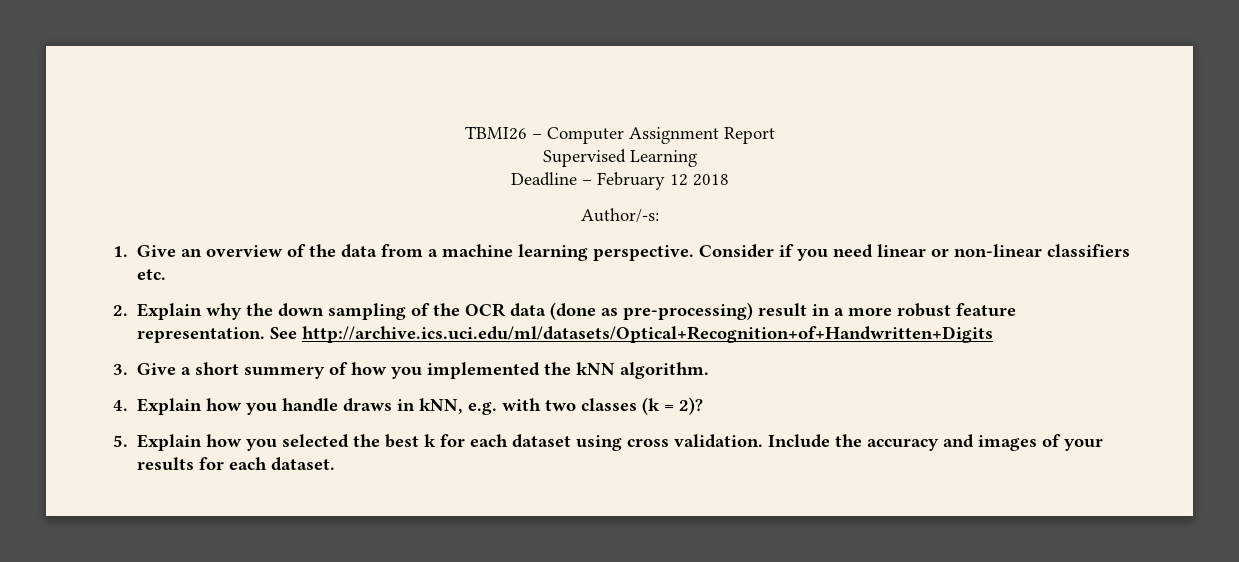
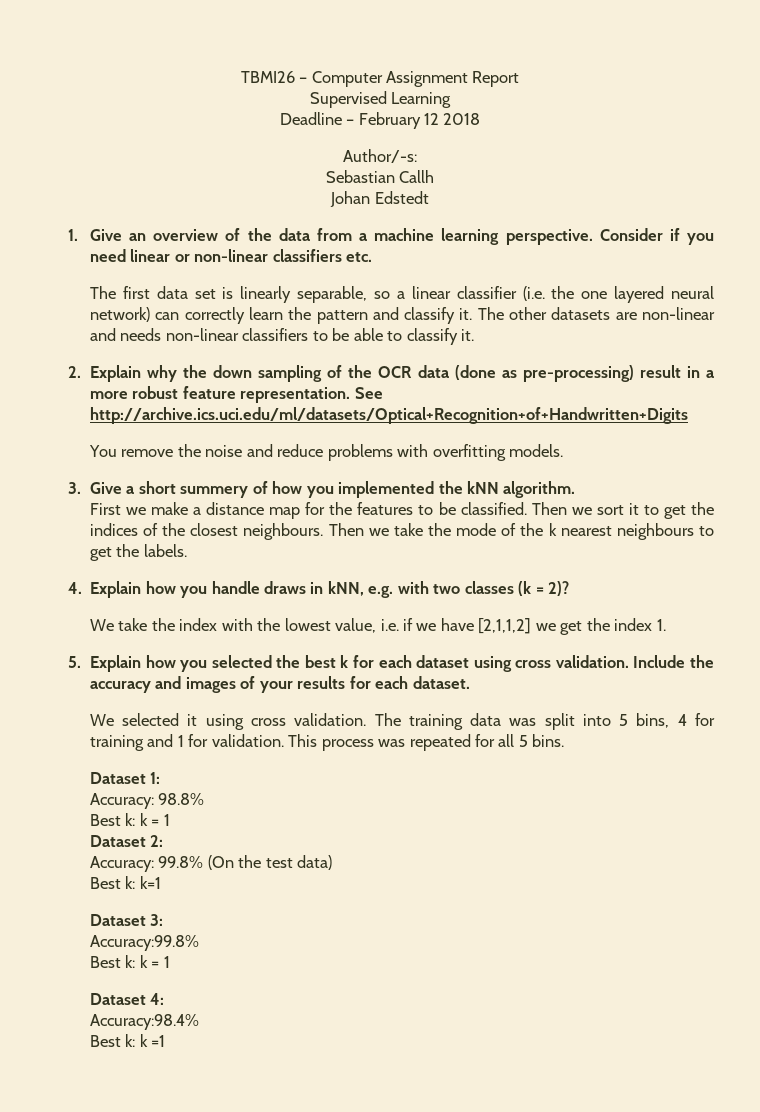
(659, 215) none -> [325,170,435,183] [330,191,429,207] // Sebastian Callh // Johan Edstedt
(166, 274) none -> [89,286,714,303] [89,307,716,324] [89,328,475,345] // The first data set is linearly separable, so a linear classifier (i.e. the one layered neural network) can correctly learn the pattern and classify it. The other datasets are non-linear and needs non-linear classifiers to be able to classify it.
(993, 334) none -> [88,444,564,461] // You remove the noise and reduce problems with overfitting models.
(709, 370) none -> [89,502,715,519] [89,523,715,540] [89,544,187,561] // First we make a distance map for the features to be classified. Then we sort it to get the indices of the closest neighbours. Then we take the mode of the k nearest neighbours to get the labels.
(703, 406) none -> [89,618,666,635] // We take the index with the lowest value, i.e. if we have [2,1,1,2] we get the index 1.
(335, 464) none -> [89,713,715,730] [89,734,565,751] [89,772,161,784] [89,793,205,809] [89,813,170,826] [89,835,164,847] [89,855,333,872] [89,876,161,889] [89,914,164,926] [89,935,199,951] [89,955,170,968] [89,993,165,1005] [89,1014,199,1030] [89,1034,166,1047] // We selected it using cross validation. The training data was split into 5 bins, 4 for training and 1 for validation. This process was repeated for all 5 bins. // Dataset 1: // Accuracy: 98.8% // Best k: k = 1 // Dataset 2: // Accuracy: 99.8% (On the test data) // Best k: k=1 // Dataset 3: // Accuracy:99.8% // Best k: k = 1 // Dataset 4: // Accuracy:98.4% // Best k: k =1

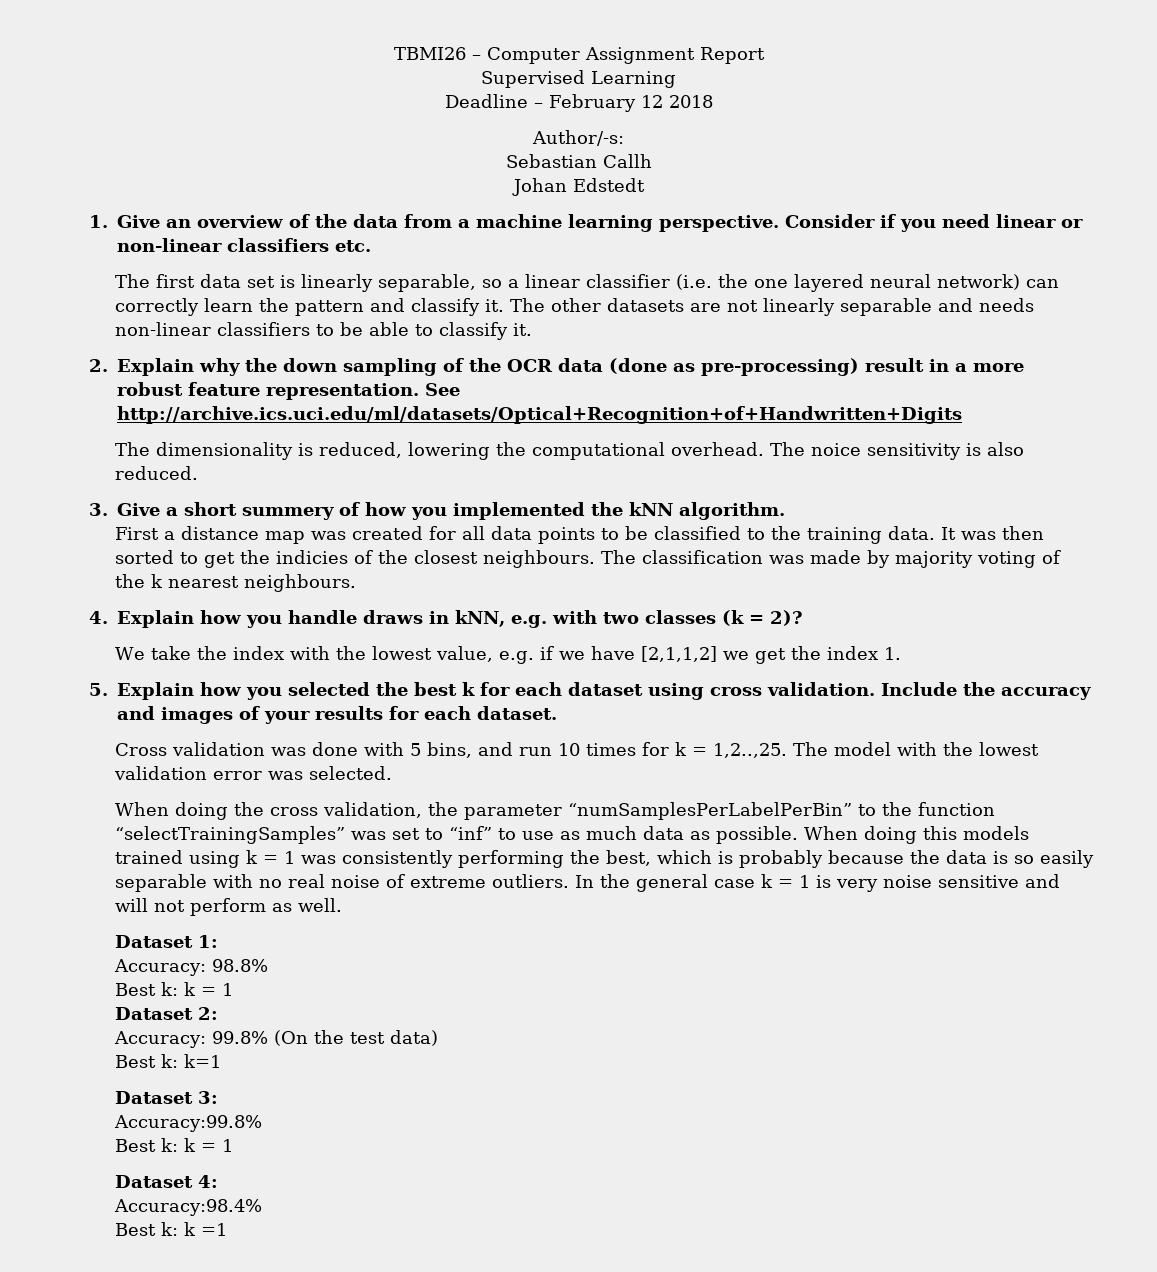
[642,307,716,320] non-linear -> [727,298,933,316] not linearly separable
[88,444,564,461] You remove the noise and reduce problems with overfitting models. -> [115,442,1025,460] [115,466,199,480] The dimensionality is reduced, lowering the computational overhead. The noice sensitivity is also reduced.
[125,502,189,515] we make -> (160, 533) none
[305,502,715,519] [89,523,138,536] for the features to be classified. Then we sort it to get the indices -> [311,526,1045,544] [115,550,349,568] was created for all data points to be classified to the training data. It was then sorted to get the indicies
[328,523,715,540] [89,544,187,561] Then we take the mode of the k nearest neighbours to get the labels. -> [601,550,1062,568] [115,574,357,592] The classification was made by majority voting of the k nearest neighbours.
[380,619,399,631] i.e. -> [499,651,535,664] e.g.
[89,713,715,730] [89,734,565,751] We selected it using cross validation. The training data was split into 5 bins, 4 for training and 1 for validation. This process was repeated for all 5 bins. -> [115,742,1040,758] [114,766,393,780] [115,802,996,820] [115,826,1030,844] [115,850,1095,868] [115,874,1061,892] [115,898,343,916] Cross validation was done with 5 bins, and run 10 times for k = 1,2..,25. The model with the lowest validation error was selected. // When doing the cross validation, the parameter “numSamplesPerLabelPerBin” to the function “selectTrainingSamples” was set to “inf” to use as much data as possible. When doing this models trained using k = 1 was consistently performing the best, which is probably because the data is so easily separable with no real noise of extreme outliers. In the general case k = 1 is very noise sensitive and will not perform as well.

